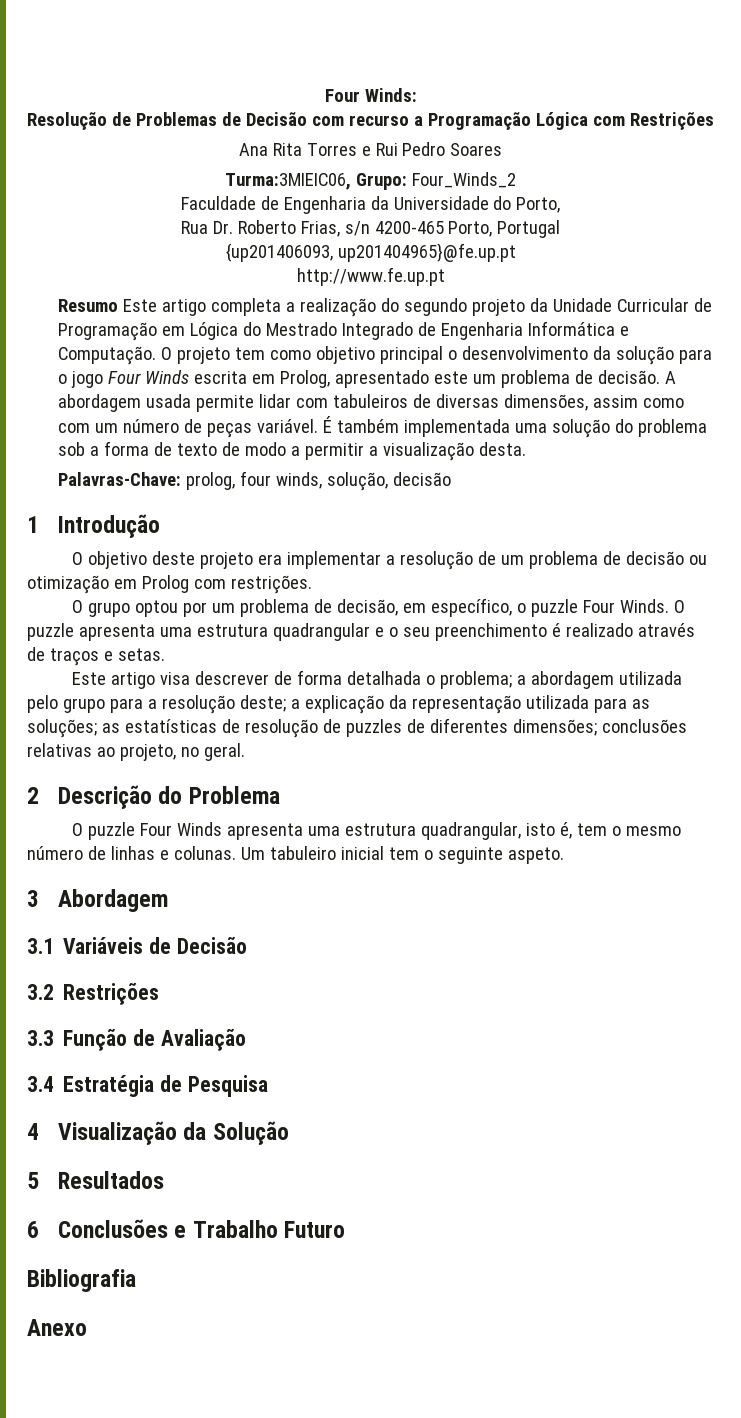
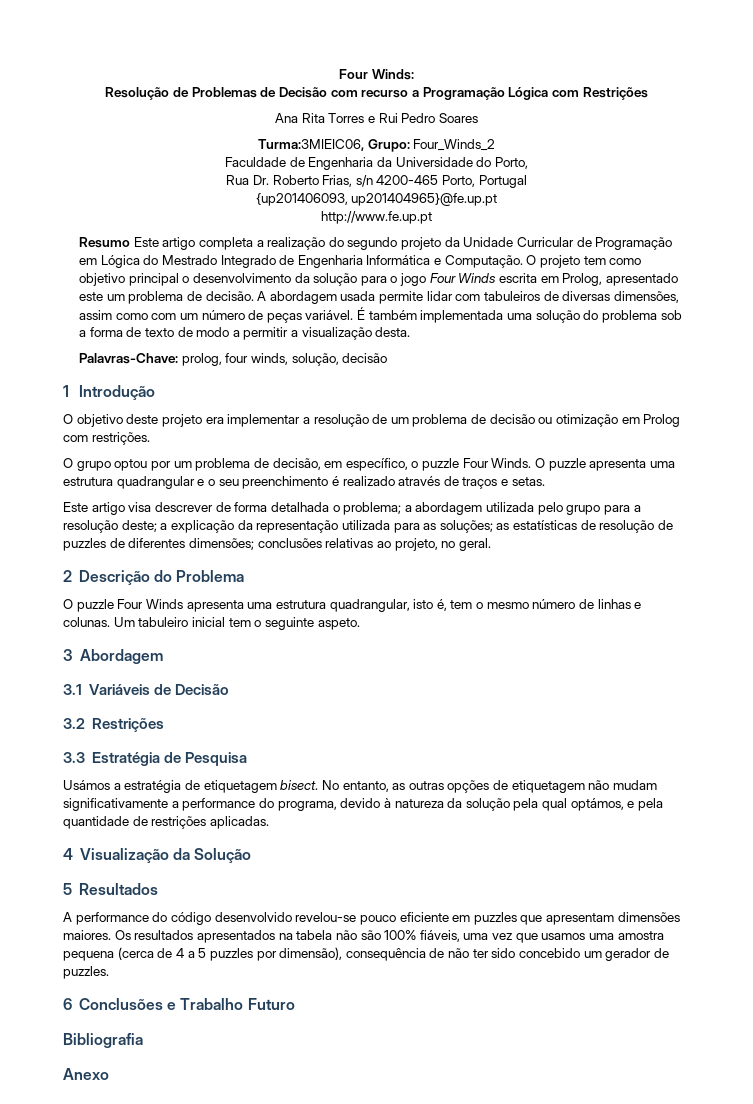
[63,1028,246,1051] [27,1076,54,1092] Função de Avaliação // 3.4 -> (85, 757) none
(268, 1086) none -> [63,780,658,793] [63,798,664,811] [63,816,269,829] // Usámos a estratégia de etiquetagem bisect. No entanto, as outras opções de etiquetagem não mudam significativamente a performance do programa, devido à natureza da solução pela qual optámos, e pela quantidade de restrições aplicadas.
(165, 1180) none -> [63,912,680,925] [63,930,664,943] [63,947,669,961] [63,966,109,979] // A performance do código desenvolvido revelou-se pouco eficiente em puzzles que apresentam dimensões maiores. Os resultados apresentados na tabela não são 100% fiáveis, uma vez que usamos uma amostra pequena (cerca de 4 a 5 puzzles por dimensão), consequência de não ter sido concebido um gerador de puzzles.

